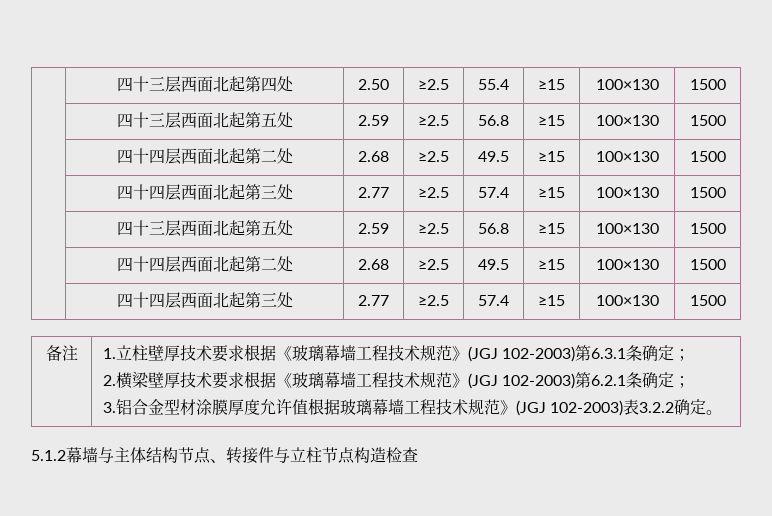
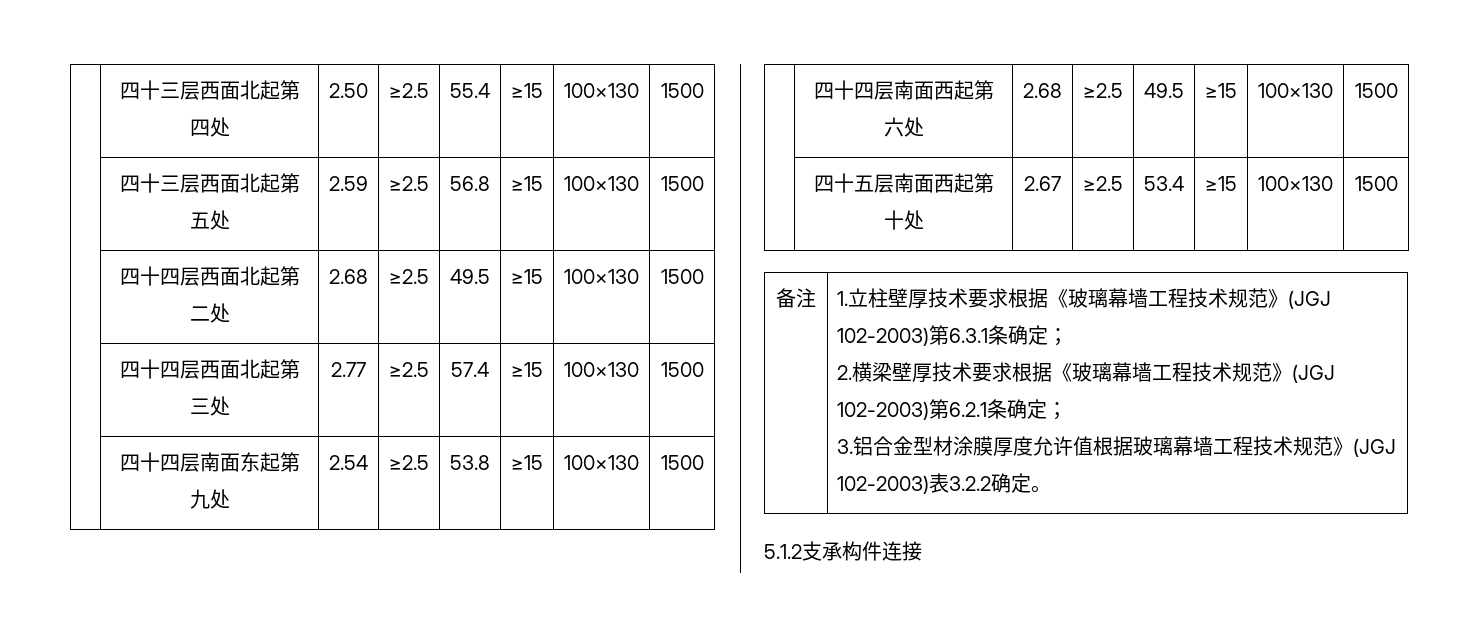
[148,220,293,237] [358,223,389,234] [418,223,449,234] [478,223,509,234] [538,223,565,234] [595,223,659,234] [689,223,726,234] [116,256,293,273] [358,259,389,270] [418,259,449,270] [478,259,509,270] [538,259,565,270] [595,259,659,270] [689,259,726,270] [116,292,293,309] [358,295,389,306] [418,295,449,306] [478,295,509,306] 三层西面北起第五处 | 2.59 | ≥2.5 | 56.8 | ≥15 | 100×130 | 1500 // | 四十四层西面北起第二处 | 2.68 | ≥2.5 | 49.5 | ≥15 | 100×130 | 1500 // | 四十四层西面北起第三处 | 2.77 | ≥2.5 | 57.4 -> [159,452,300,472] [189,489,230,509] [329,455,368,470] [389,455,429,470] [450,455,490,470] [511,455,543,470] [564,455,639,470] [660,455,704,470] [813,80,994,100] [883,117,924,137] [1023,83,1062,98] [1083,83,1123,98] [1144,83,1184,98] [1205,83,1237,98] [1258,83,1333,98] [1354,83,1398,98] [813,173,994,193] [883,210,924,230] [1024,176,1061,191] [1083,176,1123,191] [1144,176,1184,191] 四层南面东起第九处 | 2.54 | ≥2.5 | 53.8 | ≥15 | 100×130 | 1500 // | 四十四层南面西起第六处 | 2.68 | ≥2.5 | 49.5 | ≥15 | 100×130 | 1500 // | 四十五层南面西起第十处 | 2.67 | ≥2.5 | 53.4
[66,447,418,464] 幕墙与主体结构节点、转接件与立柱节点构造检查 -> [802,541,922,561] 支承构件连接

